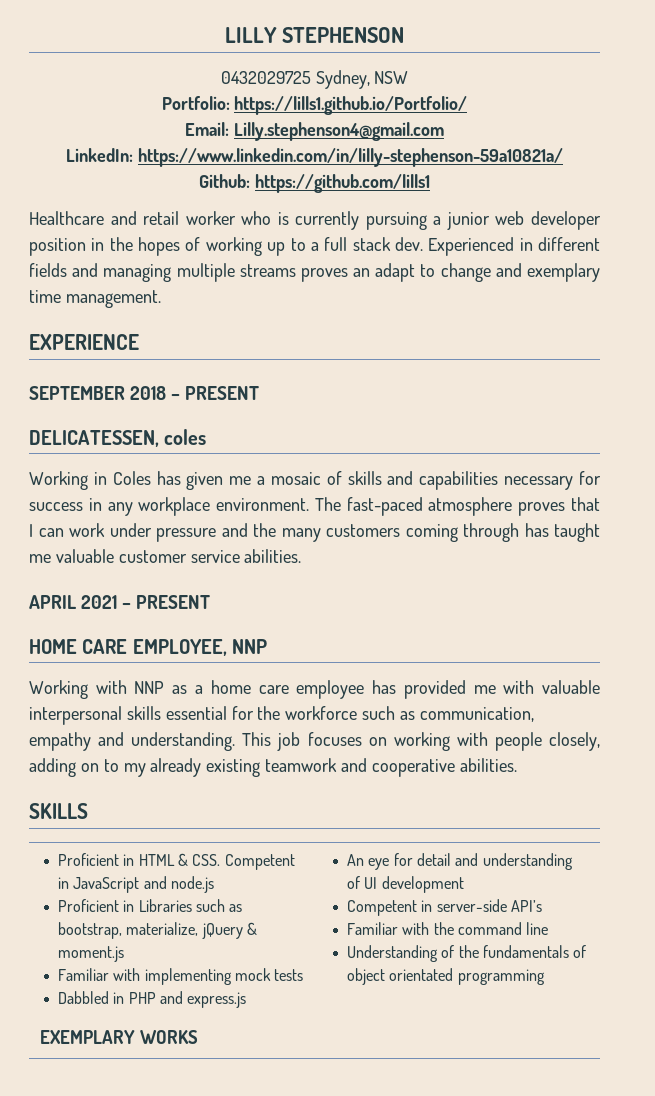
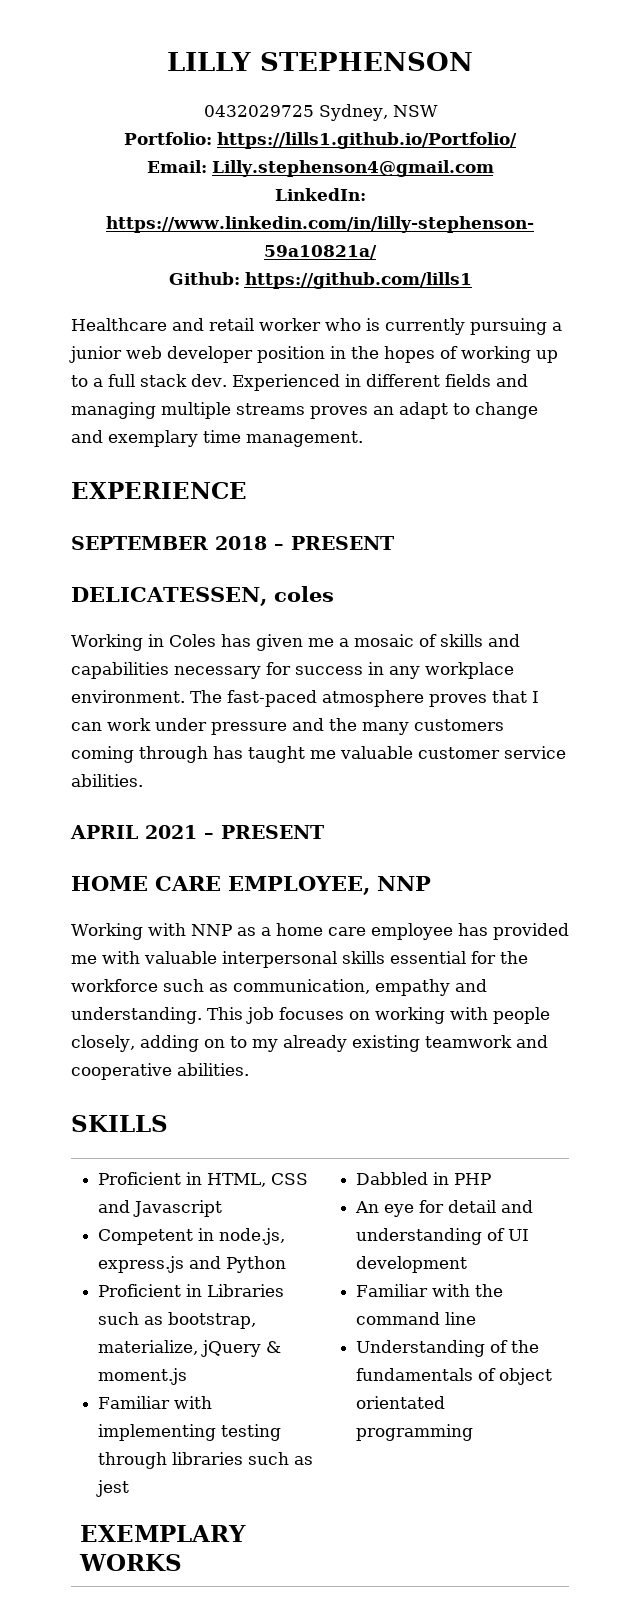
[138,853,295,870] [57,876,214,893] HTML & CSS. Competent in JavaScript and node.js -> [206,1173,308,1187] [97,1200,222,1217] [97,1228,285,1245] [97,1256,286,1273] HTML, CSS and Javascript // Competent in node.js, express.js and Python
[234,968,304,981] [57,991,247,1008] mock tests // Dabbled in PHP and express.js -> [220,1424,281,1441] [97,1452,313,1469] [95,1480,129,1497] testing through libraries such as jest
(199, 1037) none -> [355,1172,491,1185] Dabbled in PHP //
[346,899,542,916] // Competent in server-side API’s -> (467, 1264) none

